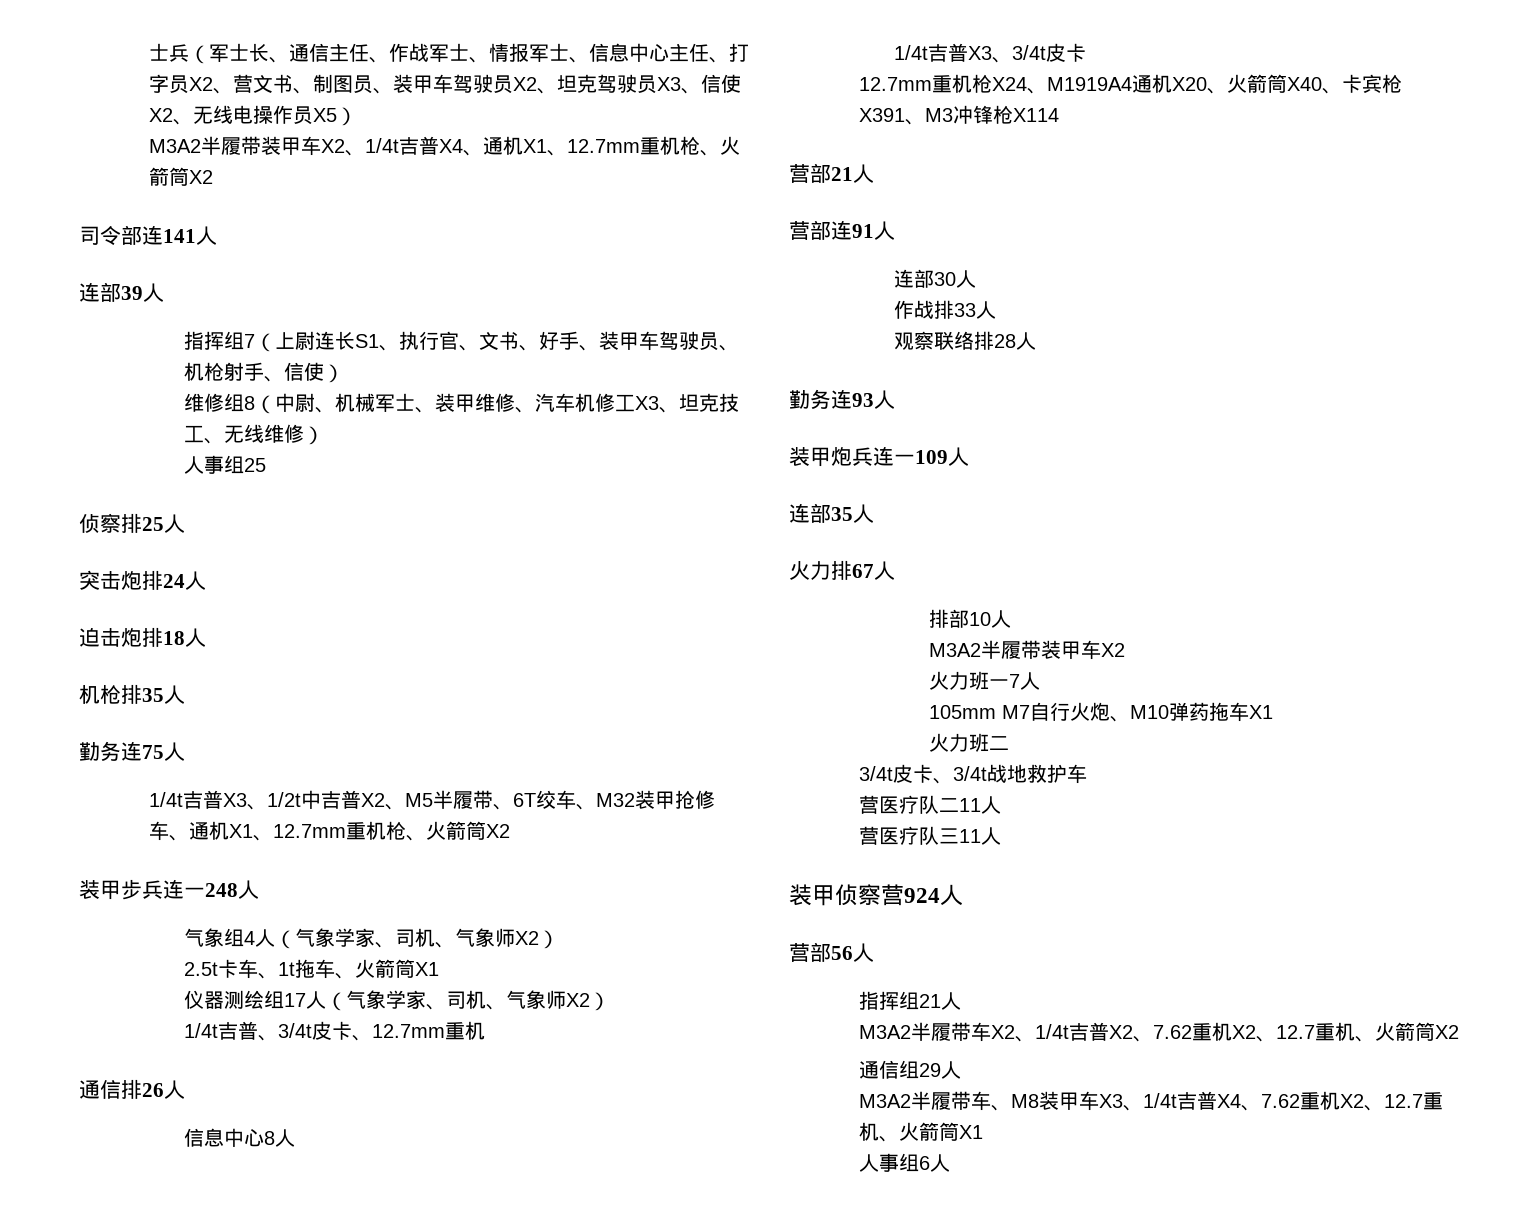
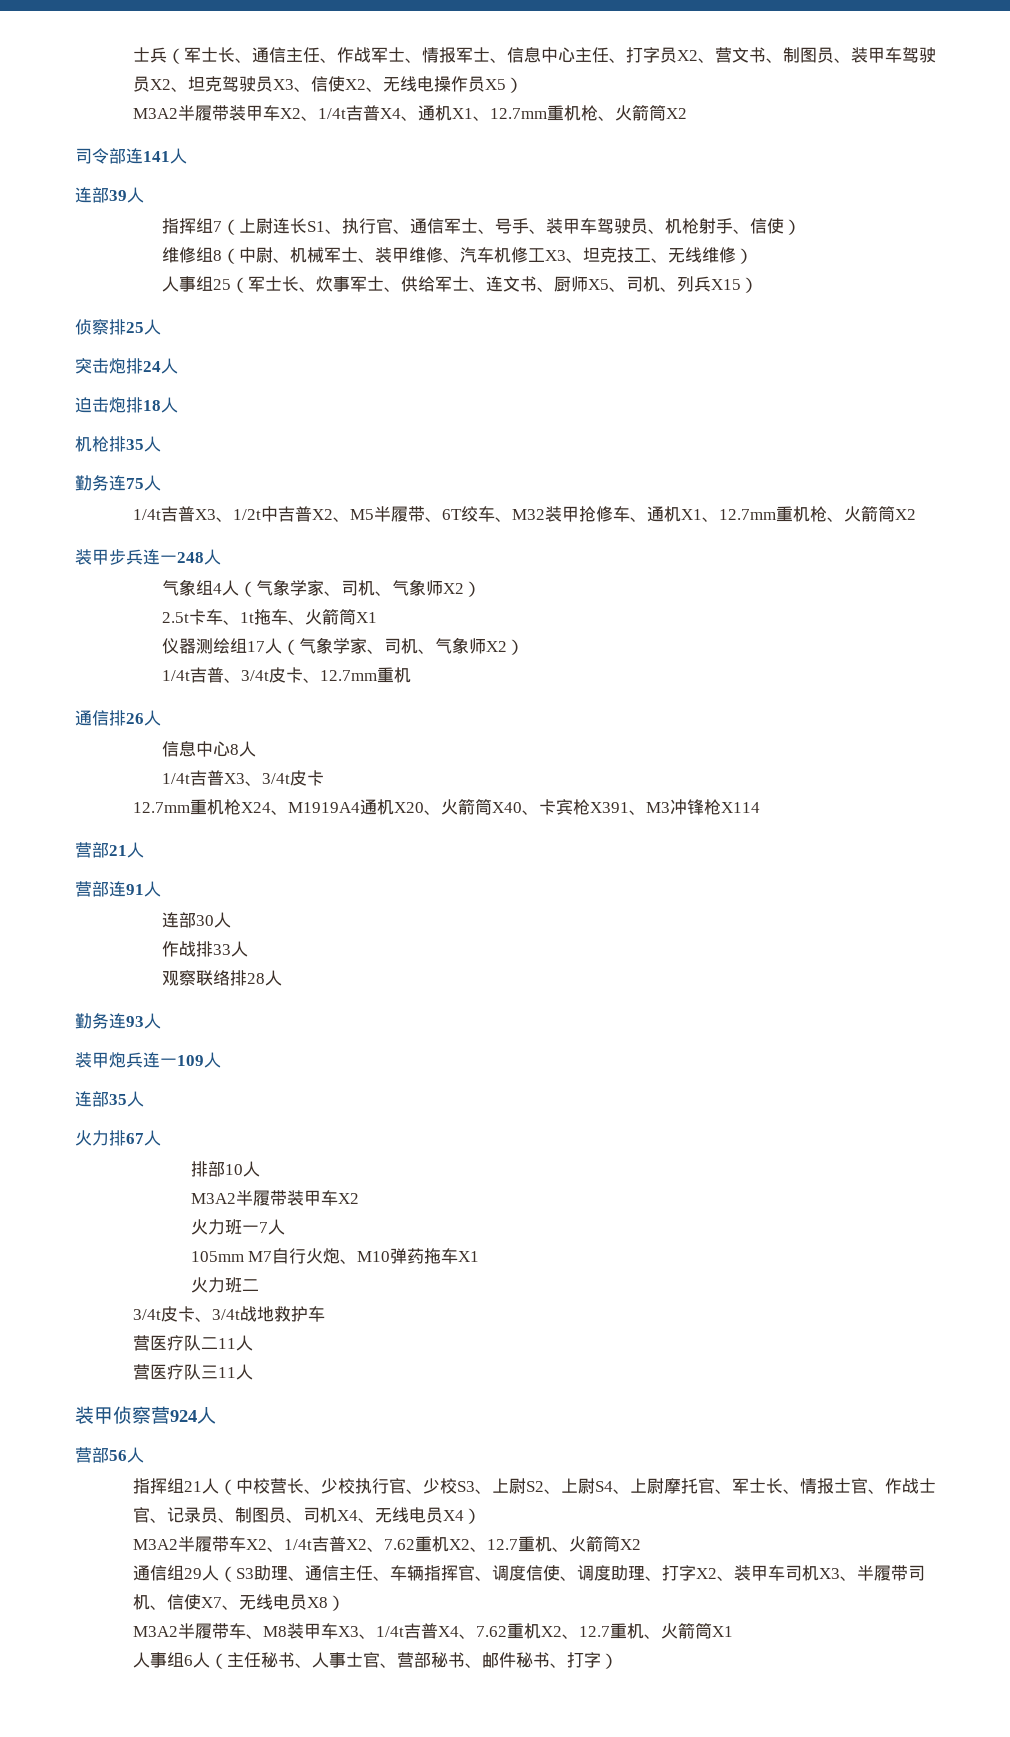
[478,331,559,351] 文书、好 -> [409,218,512,234] 通信军士、号
(266, 465) none -> [230,276,758,293] （军士长、炊事军士、供给军士、连文书、厨师X5、司机、列兵X15）
(961, 1001) none -> [218,1478,936,1495] [132,1507,481,1524] （中校营长、少校执行官、少校S3、上尉S2、上尉S4、上尉摩托官、军士长、情报士官、作战士官、记录员、制图员、司机X4、无线电员X4）
(961, 1070) none -> [218,1565,925,1582] [132,1594,345,1611] （S3助理、通信主任、车辆指挥官、调度信使、调度助理、打字X2、装甲车司机X3、半履带司机、信使X7、无线电员X8）
(950, 1163) none -> [209,1652,618,1669] （主任秘书、人事士官、营部秘书、邮件秘书、打字）

